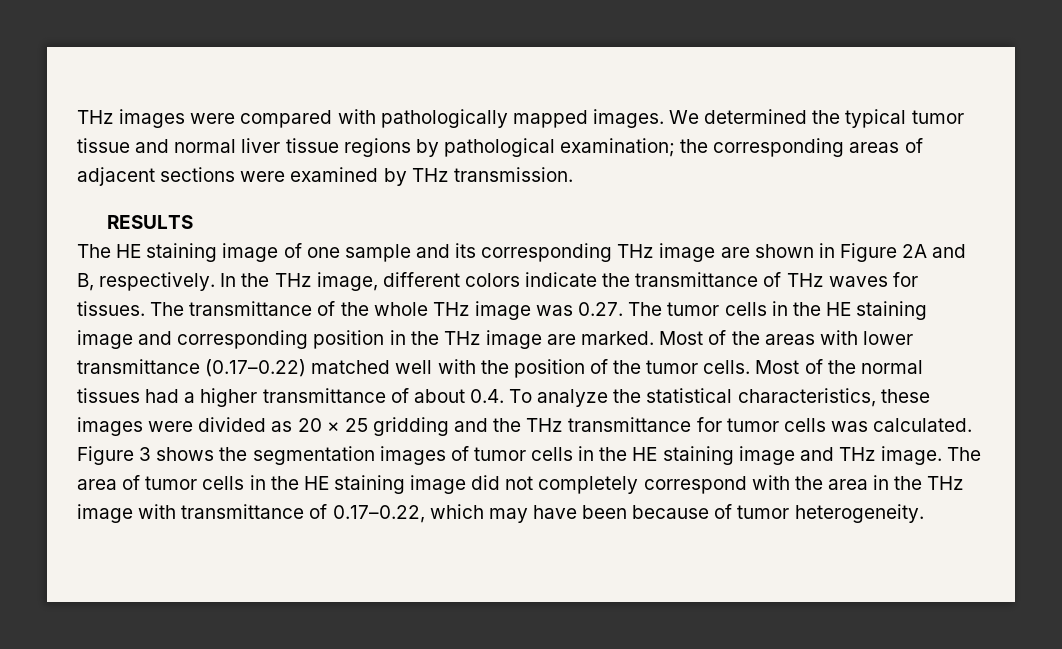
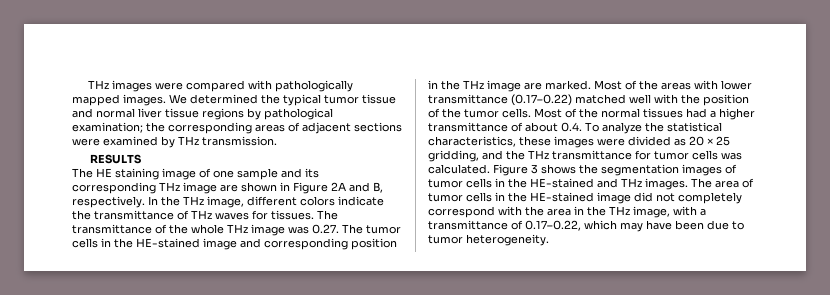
[825,301,928,320] HE staining -> [136,238,200,248] HE-stained
[372,417,449,436] gridding -> [428,150,479,162] gridding,
[632,446,795,465] HE staining image -> [530,178,594,188] HE-stained
[881,446,943,465] image. -> [645,178,688,190] images.
[303,475,405,494] HE staining -> [530,192,594,202] HE-stained
[77,504,177,523] image with -> [633,206,706,218] image, with a
[632,504,733,519] because of -> [707,220,744,230] due to

